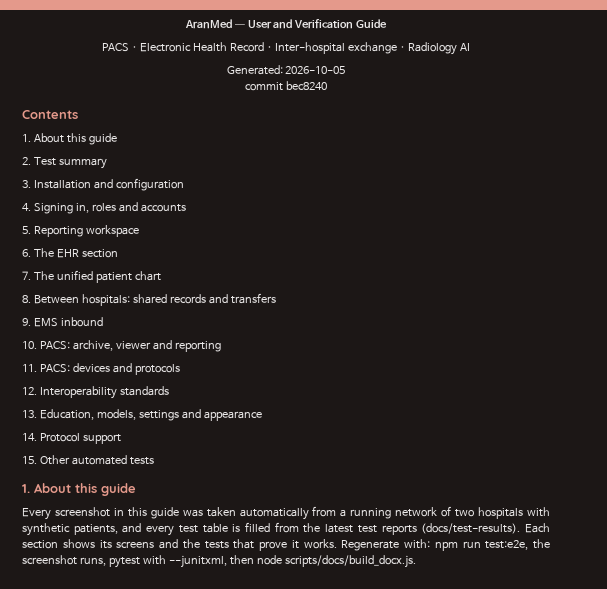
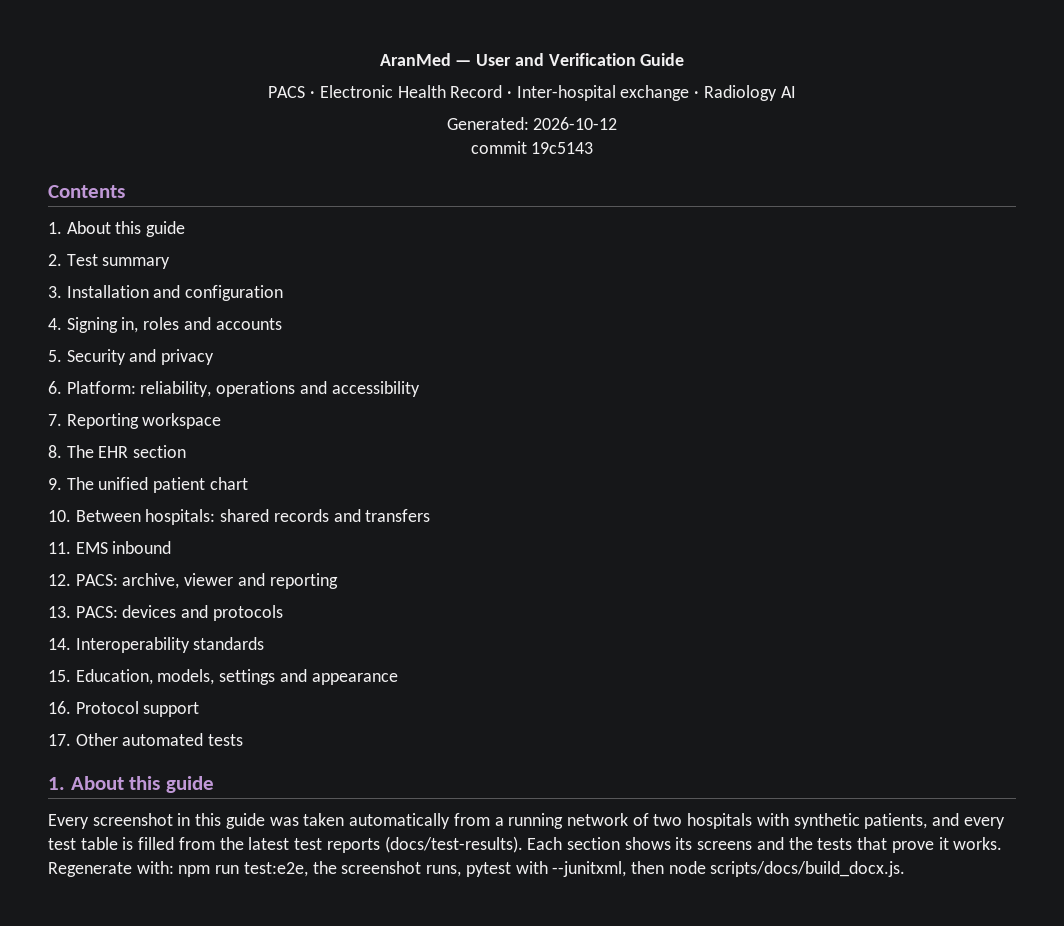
[285,66,346,74] 2026-10-05 -> [533,117,618,130] 2026-10-12
[285,81,327,90] bec8240 -> [531,142,594,154] 19c5143
(31, 230) none -> [66,349,215,365] [48,381,420,397] [48,414,62,426] Security and privacy // 6. Platform: reliability, operations and accessibility // 7.
[22,249,31,257] 6. -> [48,445,62,458] 8.
[22,271,31,280] 7. -> [48,478,62,490] 9.
[22,295,31,303] 8. -> [48,510,71,522] 10.
[22,318,31,326] 9. -> [48,542,71,554] 11.
[22,341,37,349] 10. -> [48,574,71,586] 12.
[22,364,37,372] 11. -> [48,606,71,618] 13.
[22,387,37,395] 12. -> [48,638,71,650] 14.
[22,410,37,418] 13. -> [48,670,71,682] 15.
[22,433,37,441] 14. -> [48,701,71,714] 16.
[22,456,37,464] 15. -> [48,734,71,746] 17.

